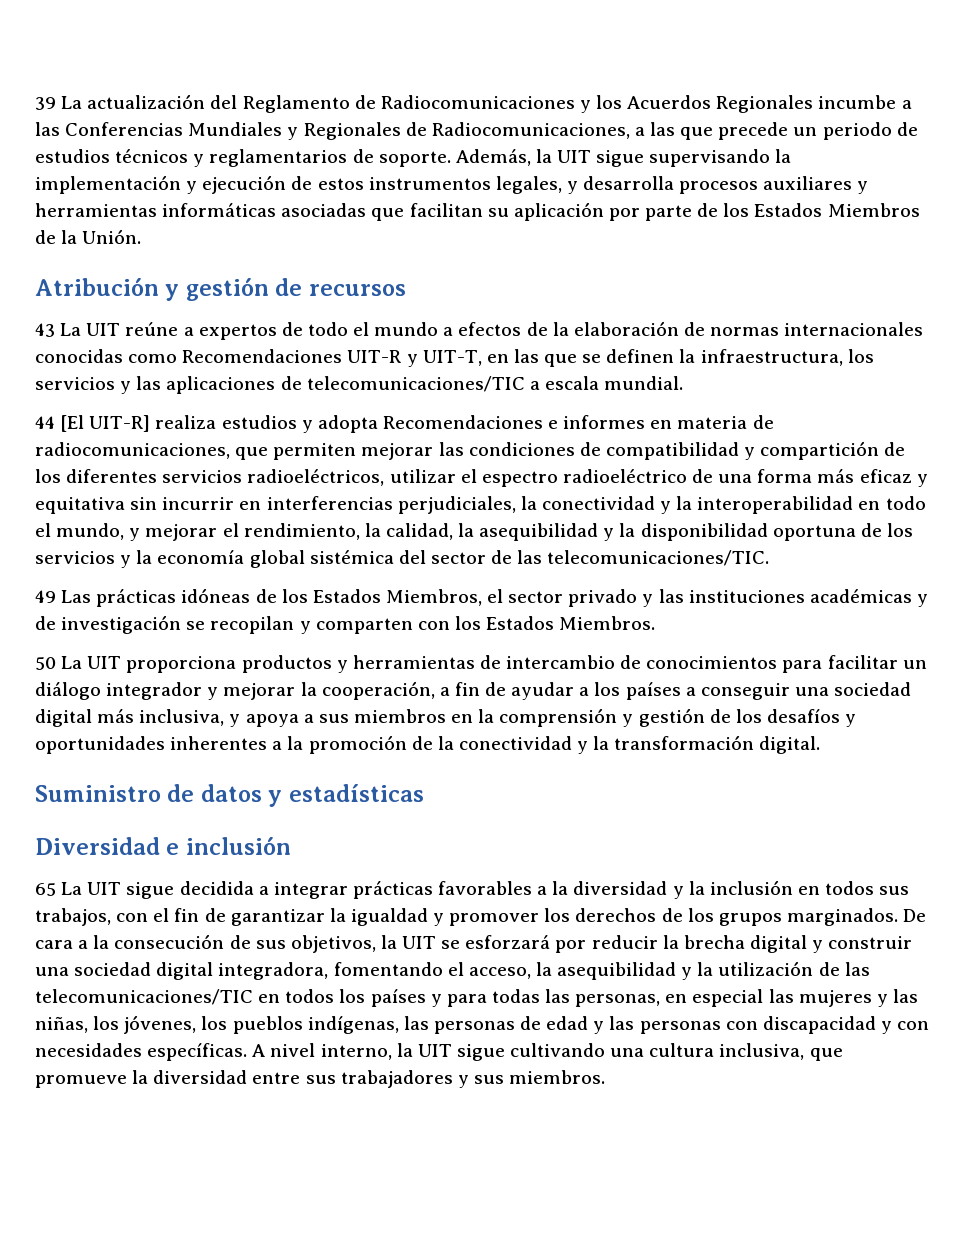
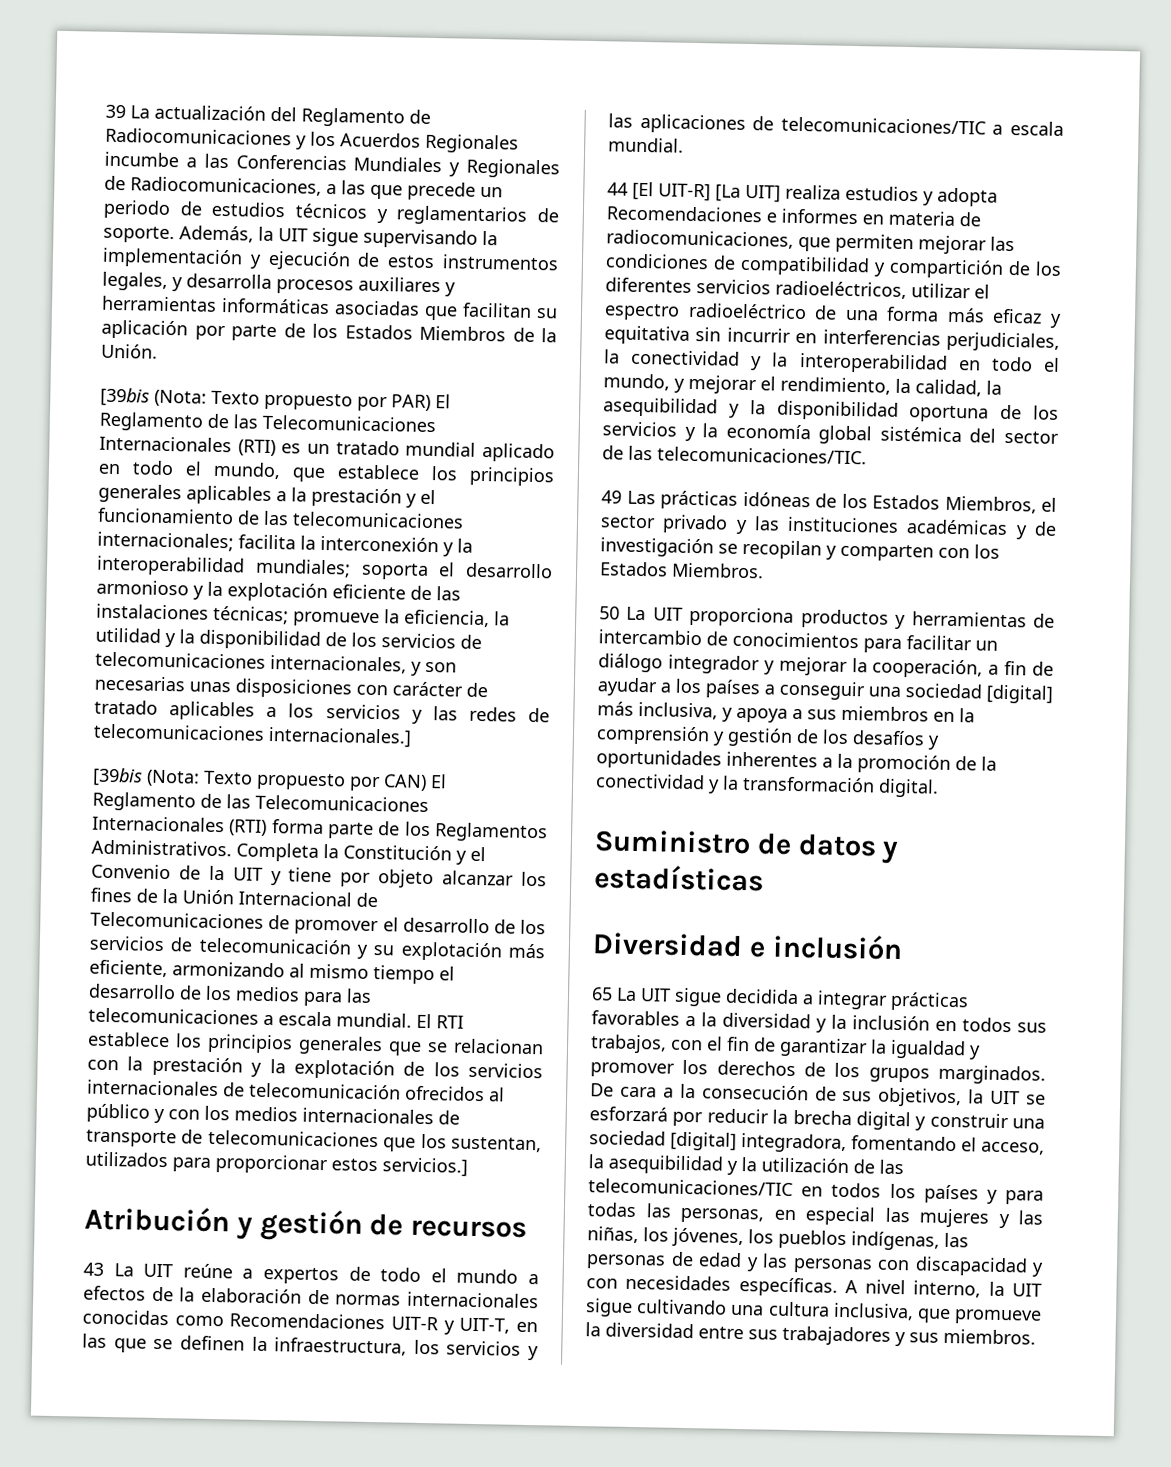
(142, 236) none -> [100,387,451,412] [99,411,436,433] [99,435,555,463] [98,460,555,487] [98,483,436,508] [97,507,464,529] [97,531,473,557] [96,555,553,580] [96,579,461,603] [96,603,510,628] [95,627,482,650] [95,651,457,676] [94,675,488,699] [94,699,550,724] [93,723,412,748] [92,767,447,792] [92,791,429,813] [92,815,548,843] [91,839,486,865] [91,863,547,889] [90,887,378,908] [90,911,546,936] [89,935,545,962] [89,959,455,985] [88,983,372,1007] [88,1007,464,1029] [87,1031,544,1056] [87,1056,543,1080] [87,1079,505,1102] [86,1103,460,1125] [86,1129,542,1153] [85,1151,468,1177] // [39bis (Nota: Texto propuesto por PAR) El Reglamento de las Telecomunicaciones Internacionales (RTI) es un tratado mundial aplicado en todo el mundo, que establece los principios generales aplicables a la prestación y el funcionamiento de las telecomunicaciones internacionales; facilita la interconexión y la interoperabilidad mundiales; soporta el desarrollo armonioso y la explotación eficiente de las instalaciones técnicas; promueve la eficiencia, la utilidad y la disponibilidad de los servicios de telecomunicaciones internacionales, y son necesarias unas disposiciones con carácter de tratado aplicables a los servicios y las redes de telecomunicaciones internacionales.] // [39bis (Nota: Texto propuesto por CAN) El Reglamento de las Telecomunicaciones Internacionales (RTI) forma parte de los Reglamentos Administrativos. Completa la Constitución y el Convenio de la UIT y tiene por objeto alcanzar los fines de la Unión Internacional de Telecomunicaciones de promover el desarrollo de los servicios de telecomunicación y su explotación más eficiente, armonizando al mismo tiempo el desarrollo de los medios para las telecomunicaciones a escala mundial. El RTI establece los principios generales que se relacionan con la prestación y la explotación de los servicios internacionales de telecomunicación ofrecidos al público y con los medios internacionales de transporte de telecomunicaciones que los sustentan, utilizados para proporcionar estos servicios.]
(151, 423) none -> [715,184,781,203] [La UIT]
[35,709,92,727] digital -> [986,684,1053,704] [digital]
[156,962,214,980] digital -> [670,1131,737,1151] [digital]

